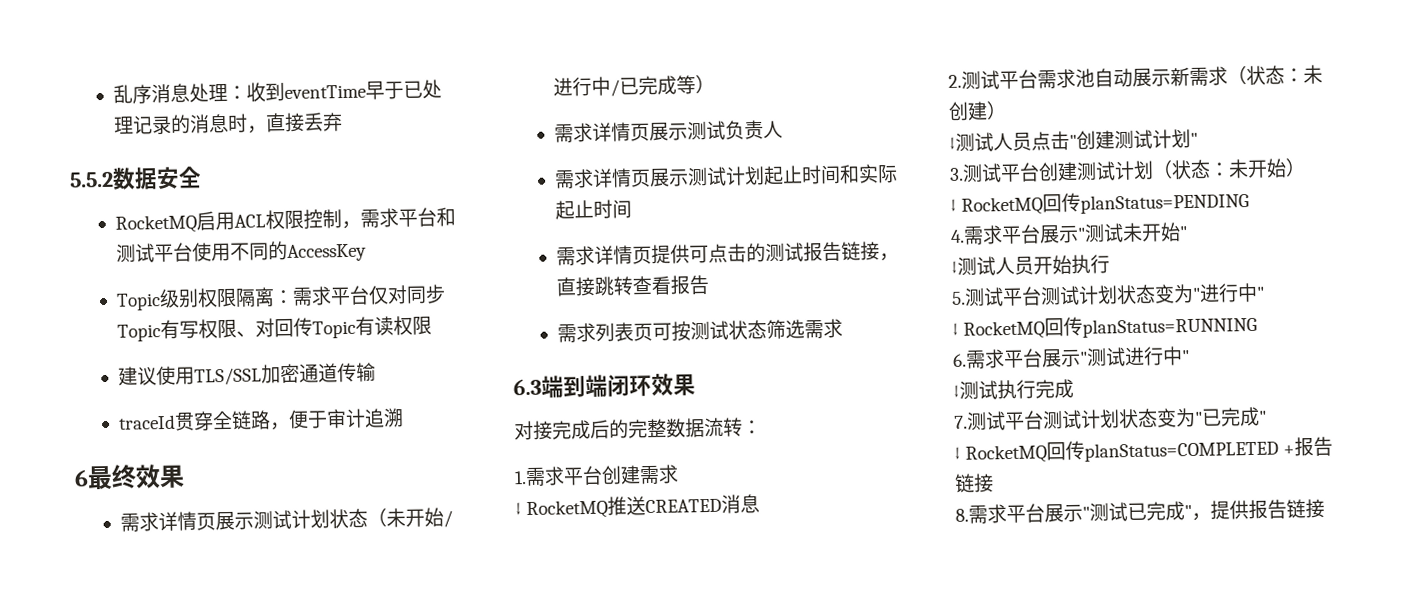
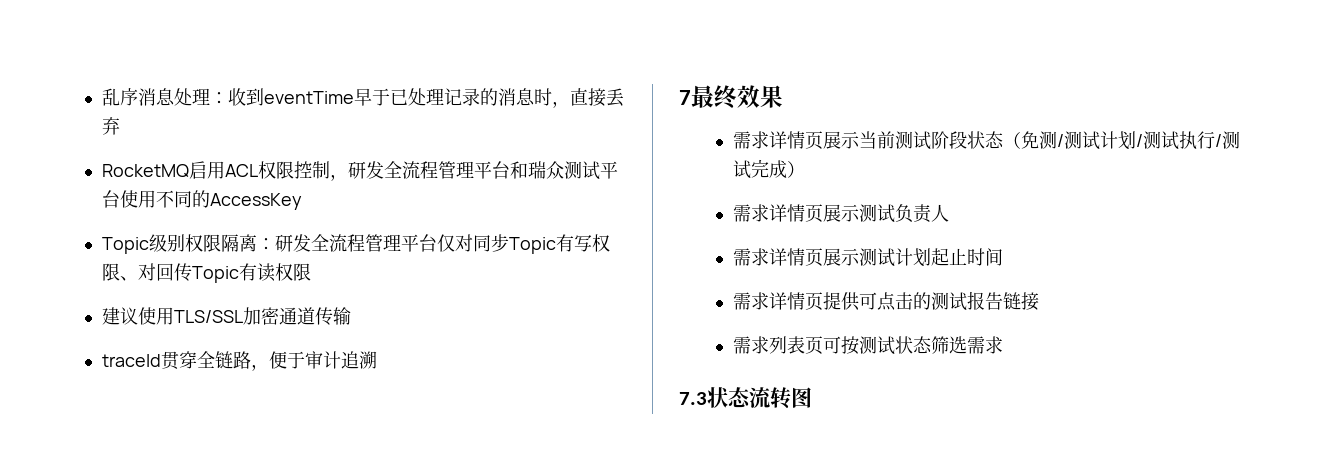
[69,166,202,190] // 5.5.2数据安全 -> (120, 126) none
[360,207,457,228] 需求平台和 -> [347,161,564,179] 研发全流程管理平台和瑞众
[292,286,333,306] 需求 -> [274,234,401,252] 研发全流程管理
[74,469,89,487] 6 -> [679,90,691,105] 7
[253,507,454,530] [553,75,697,97] 测试计划状态（未开始/进行中/已完成等 -> [858,131,1240,150] [732,159,787,179] 当前测试阶段状态（免测/测试计划/测试执行/测试完成
[839,163,899,184] [555,199,633,220] 和实际起止时间 -> (1003, 257) none
[879,252,900,262] [556,274,710,297] ，直接跳转查看报告 -> (1039, 301) none
[513,373,696,398] [514,417,762,441] [514,464,679,487] [515,494,761,520] [948,64,1323,90] [948,101,1007,121] [949,128,1198,152] [949,158,1306,183] [950,192,1250,216] [950,222,1188,245] [951,254,1110,276] [951,282,1265,307] [952,316,1258,340] [953,346,1190,369] [953,378,1074,400] [954,406,1267,431] [954,436,1334,464] [955,473,994,493] [955,498,1325,524] 6.3端到端闭环效果 // 对接完成后的完整数据流转： // 1.需求平台创建需求 // ↓ RocketMQ推送CREATED消息 // 2.测试平台需求池自动展示新需求（状态：未创建） // ↓测试人员点击"创建测试计划" // 3.测试平台创建测试计划（状态：未开始） // ↓ RocketMQ回传planStatus=PENDING // 4.需求平台展示"测试未开始" // ↓测试人员开始执行 // 5.测试平台测试计划状态变为"进行中" // ↓ RocketMQ回传planStatus=RUNNING // 6.需求平台展示"测试进行中" // ↓测试执行完成 // 7.测试平台测试计划状态变为"已完成" // ↓ RocketMQ回传planStatus=COMPLETED +报告链接 // 8.需求平台展示"测试已完成"，提供报告链接 -> [679,387,812,409] 7.3状态流转图

